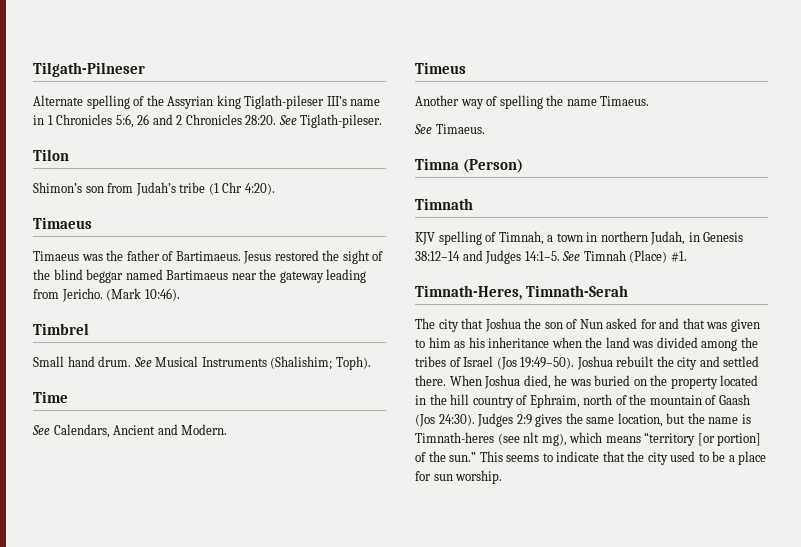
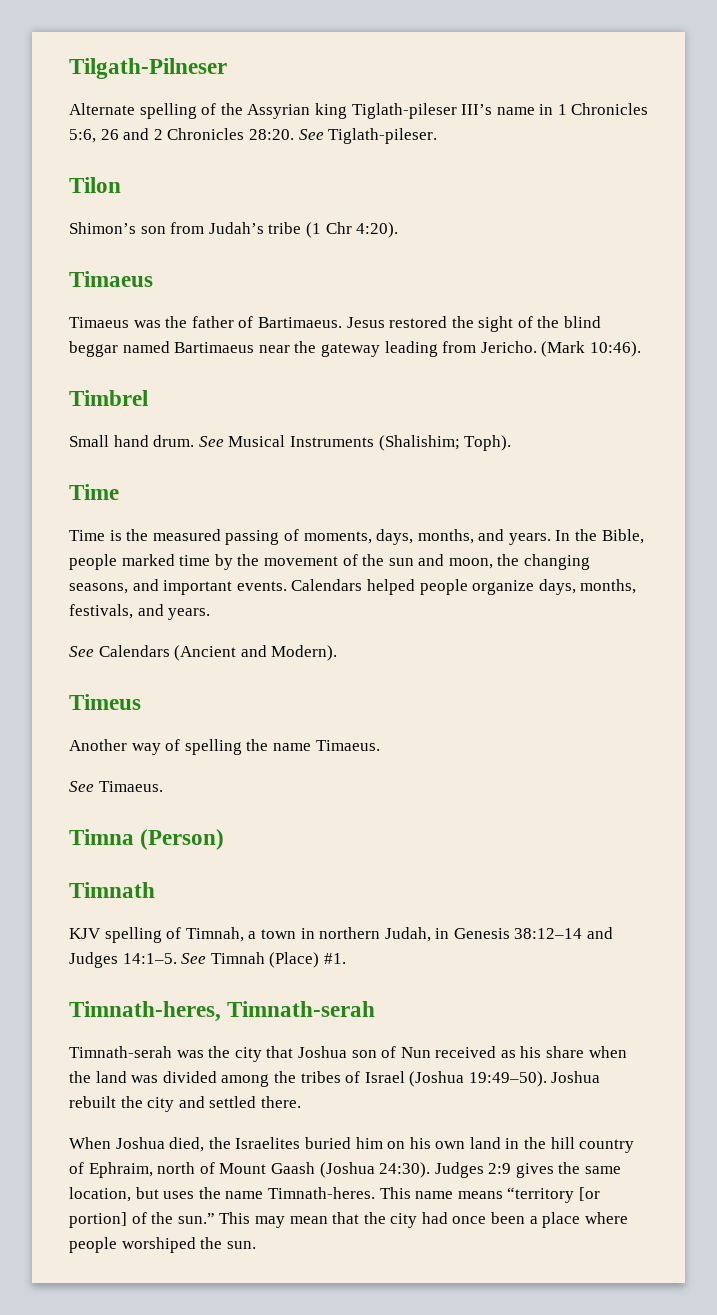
[32,424,228,438] See Calendars, Ancient and Modern. -> [69,529,644,545] [69,554,591,570] [69,579,637,595] [69,604,211,620] [69,645,338,661] Time is the measured passing of moments, days, months, and years. In the Bible, people marked time by the movement of the sun and moon, the changing seasons, and important events. Calendars helped people organize days, months, festivals, and years. // See Calendars (Ancient and Modern).
[415,285,629,300] [415,318,435,329] Timnath-Heres, Timnath-Serah // The -> [69,1001,376,1022] [69,1046,231,1058] Timnath-heres, Timnath-serah // Timnath-serah was the
[524,318,542,329] the -> (347, 1052) none
[606,318,760,332] [415,337,451,348] asked for and that was given to him -> [435,1046,497,1058] received
[488,337,550,348] inheritance -> [546,1046,585,1058] share
[496,357,517,370] (Jos -> [409,1071,465,1087] (Joshua
(446, 380) none -> (301, 1102) //
[554,375,759,389] he was buried on the property located -> [208,1137,501,1149] the Israelites buried him on his own land
[629,394,750,405] [415,414,435,427] the mountain of Gaash (Jos -> [219,1162,375,1178] Mount Gaash (Joshua
[687,413,751,424] [415,432,603,446] the name is Timnath-heres (see nlt mg), which -> [163,1187,454,1199] uses the name Timnath-heres. This name
[506,451,767,465] [415,470,503,484] seems to indicate that the city used to be a place for sun worship. -> [254,1212,628,1228] [69,1237,256,1253] may mean that the city had once been a place where people worshiped the sun.

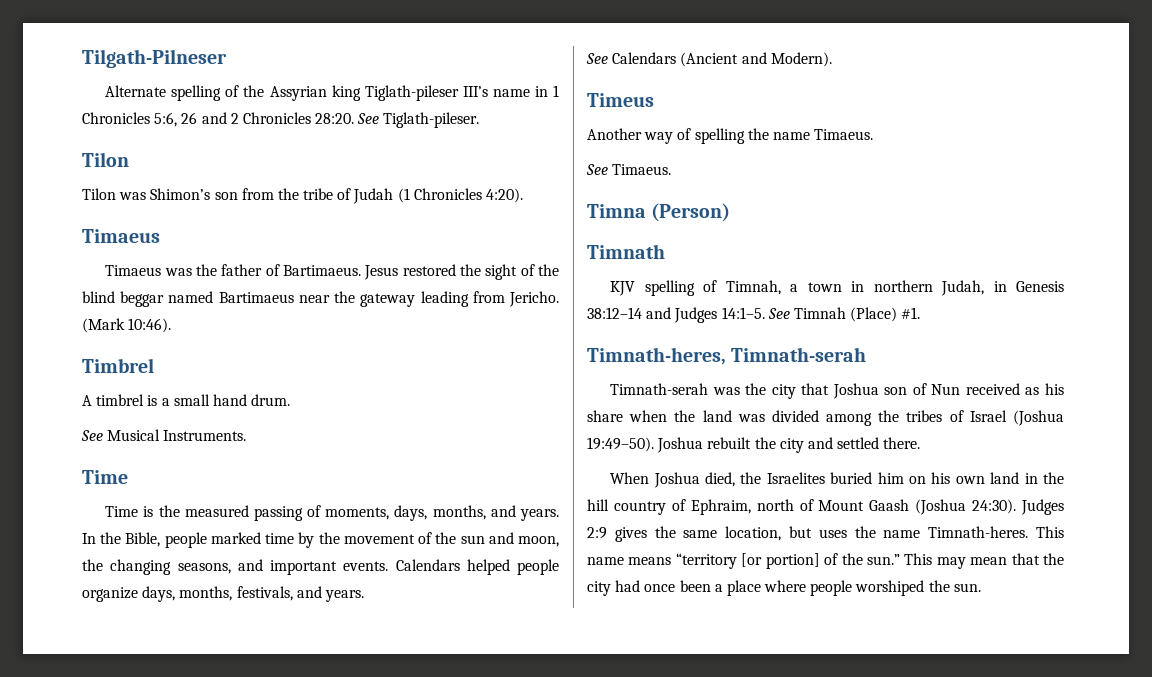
(121, 185) none -> [82,188,147,200] Tilon was
[208,222,352,238] Judah’s tribe (1 Chr -> [277,188,482,204] the tribe of Judah (1 Chronicles
[69,435,109,447] Small -> [82,394,210,406] A timbrel is a small
(195, 441) none -> (291, 400) //
[289,435,512,451] Instruments (Shalishim; Toph). -> [163,430,247,441] Instruments.

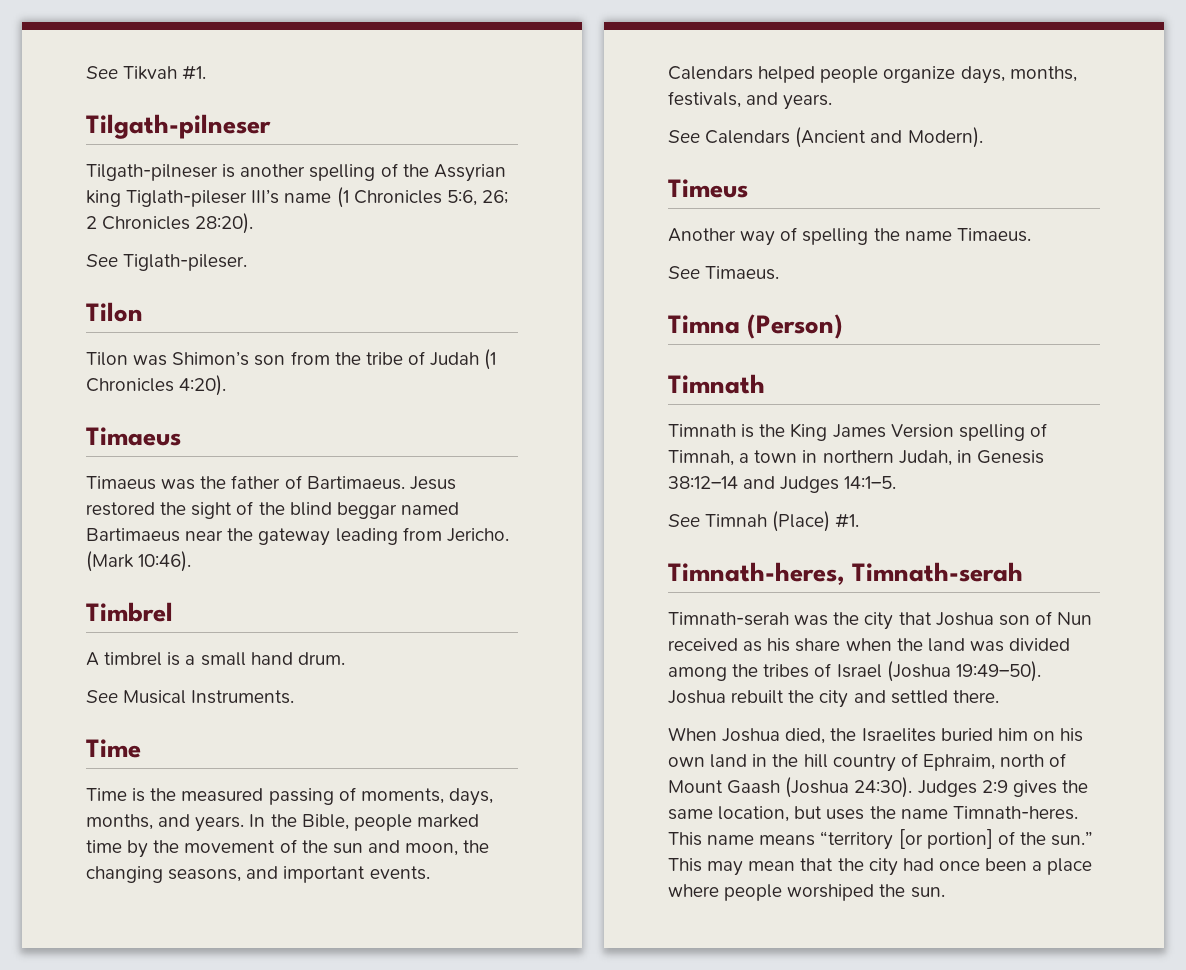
[82,49,227,68] [105,85,167,97] Tilgath-Pilneser // Alternate -> [86,65,207,80] [86,114,271,139] [86,164,306,181] See Tikvah #1. // Tilgath-pilneser // Tilgath-pilneser is another
[534,85,559,97] [82,112,227,127] in 1 Chronicles 5:6, 26 and -> [336,187,508,208] (1 Chronicles 5:6, 26;
[315,113,355,124] 28:20. -> [195,213,254,234] 28:20). //
[610,281,636,296] KJV -> [668,423,954,441] Timnath is the King James Version
(765, 313) none -> (897, 482) //

